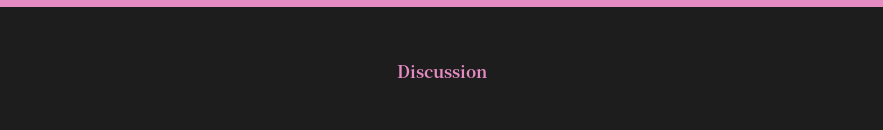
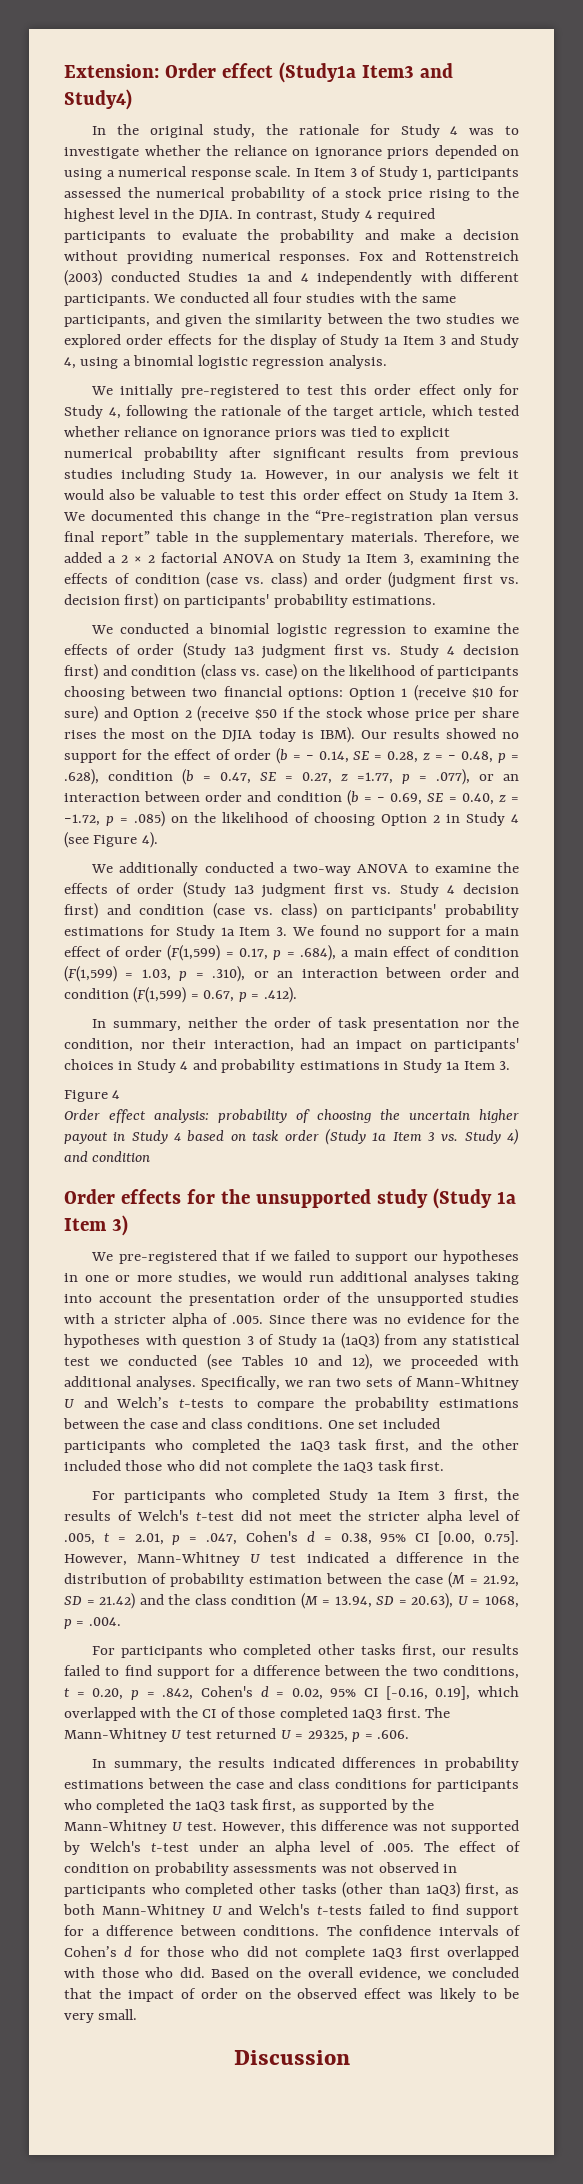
(396, 71) none -> [64,62,453,83] [64,89,132,110] [92,124,519,138] [64,145,519,159] [64,166,519,180] [64,187,519,201] [64,208,436,222] [64,229,519,243] [64,250,519,264] [64,270,519,286] [64,292,456,306] [64,313,519,327] [64,334,520,348] [64,355,387,369] [91,384,519,398] [64,405,519,419] [64,426,450,440] [64,447,519,461] [64,468,519,482] [64,489,519,503] [63,510,519,524] [64,531,519,545] [64,552,519,566] [64,572,520,588] [64,593,437,609] [91,623,519,637] [64,643,519,659] [64,664,519,680] [64,685,519,701] [64,706,519,722] [64,727,519,743] [64,748,520,764] [64,769,519,785] [64,790,519,806] [64,811,520,827] [64,832,158,848] [91,862,519,876] [64,882,519,898] [64,903,519,919] [64,925,519,939] [64,945,520,961] [64,966,519,982] [64,987,297,1003] [92,1017,519,1031] [64,1038,519,1052] [64,1059,511,1073] [64,1090,121,1102] [64,1109,519,1123] [64,1128,519,1145] [64,1151,151,1162] [64,1188,516,1209] [64,1215,128,1236] [91,1250,519,1264] [64,1271,519,1285] [64,1292,519,1306] [64,1313,519,1327] [64,1333,520,1349] [64,1354,519,1370] [64,1376,519,1390] [64,1397,519,1411] [63,1418,440,1429] [64,1439,520,1453] [64,1460,445,1474] [92,1489,519,1503] [64,1510,521,1524] [64,1531,519,1545] [64,1552,519,1566] [64,1572,519,1588] [64,1593,520,1609] [64,1617,121,1629] [92,1644,519,1658] [64,1665,519,1679] [64,1686,520,1700] [64,1707,451,1721] [64,1728,410,1742] [92,1757,519,1771] [64,1778,519,1792] [64,1799,435,1813] [64,1820,519,1834] [63,1841,521,1855] [64,1862,458,1876] [64,1882,519,1898] [63,1904,519,1918] [64,1925,521,1936] [64,1946,519,1960] [64,1967,519,1981] [64,1988,519,2002] [64,2009,138,2023] Extension: Order effect (Study1a Item3 and Study4) // In the original study, the rationale for Study 4 was to investigate whether the reliance on ignorance priors depended on using a numerical response scale. In Item 3 of Study 1, participants assessed the numerical probability of a stock price rising to the highest level in the DJIA. In contrast, Study 4 required participants to evaluate the probability and make a decision without providing numerical responses. Fox and Rottenstreich (2003) conducted Studies 1a and 4 independently with different participants. We conducted all four studies with the same participants, and given the similarity between the two studies we explored order effects for the display of Study 1a Item 3 and Study 4, using a binomial logistic regression analysis. // We initially pre-registered to test this order effect only for Study 4, following the rationale of the target article, which tested whether reliance on ignorance priors was tied to explicit numerical probability after significant results from previous studies including Study 1a. However, in our analysis we felt it would also be valuable to test this order effect on Study 1a Item 3. We documented this change in the “Pre-registration plan versus final report” table in the supplementary materials. Therefore, we added a 2 × 2 factorial ANOVA on Study 1a Item 3, examining the effects of condition (case vs. class) and order (judgment first vs. decision first) on participants' probability estimations. // We conducted a binomial logistic regression to examine the effects of order (Study 1a3 judgment first vs. Study 4 decision first) and condition (class vs. case) on the likelihood of participants choosing between two financial options: Option 1 (receive $10 for sure) and Option 2 (receive $50 if the stock whose price per share rises the most on the DJIA today is IBM). Our results showed no support for the effect of order (b = − 0.14, SE = 0.28, z = − 0.48, p = .628), condition (b = 0.47, SE = 0.27, z =1.77, p = .077), or an interaction between order and condition (b = − 0.69, SE = 0.40, z = −1.72, p = .085) on the likelihood of choosing Option 2 in Study 4 (see Figure 4). // We additionally conducted a two-way ANOVA to examine the effects of order (Study 1a3 judgment first vs. Study 4 decision first) and condition (case vs. class) on participants' probability estimations for Study 1a Item 3. We found no support for a main effect of order (F(1,599) = 0.17, p = .684), a main effect of condition (F(1,599) = 1.03, p = .310), or an interaction between order and condition (F(1,599) = 0.67, p = .412). // In summary, neither the order of task presentation nor the condition, nor their interaction, had an impact on participants' choices in Study 4 and probability estimations in Study 1a Item 3. // Figure 4 // Order effect analysis: probability of choosing the uncertain higher payout in Study 4 based on task order (Study 1a Item 3 vs. Study 4) and condition // Order effects for the unsupported study (Study 1a Item 3) // We pre-registered that if we failed to support our hypotheses in one or more studies, we would run additional analyses taking into account the presentation order of the unsupported studies with a stricter alpha of .005. Since there was no evidence for the hypotheses with question 3 of Study 1a (1aQ3) from any statistical test we conducted (see Tables 10 and 12), we proceeded with additional analyses. Specifically, we ran two sets of Mann-Whitney U and Welch’s t-tests to compare the probability estimations between the case and class conditions. One set included participants who completed the 1aQ3 task first, and the other included those who did not complete the 1aQ3 task first. // For participants who completed Study 1a Item 3 first, the results of Welch's t-test did not meet the stricter alpha level of .005, t = 2.01, p = .047, Cohen's d = 0.38, 95% CI [0.00, 0.75]. However, Mann-Whitney U test indicated a difference in the distribution of probability estimation between the case (M = 21.92, SD = 21.42) and the class condition (M = 13.94, SD = 20.63), U = 1068, p = .004. // For participants who completed other tasks first, our results failed to find support for a difference between the two conditions, t = 0.20, p = .842, Cohen's d = 0.02, 95% CI [-0.16, 0.19], which overlapped with the CI of those completed 1aQ3 first. The Mann-Whitney U test returned U = 29325, p = .606. // In summary, the results indicated differences in probability estimations between the case and class conditions for participants who completed the 1aQ3 task first, as supported by the Mann-Whitney U test. However, this difference was not supported by Welch's t-test under an alpha level of .005. The effect of condition on probability assessments was not observed in participants who completed other tasks (other than 1aQ3) first, as both Mann-Whitney U and Welch's t-tests failed to find support for a difference between conditions. The confidence intervals of Cohen’s d for those who did not complete 1aQ3 first overlapped with those who did. Based on the overall evidence, we concluded that the impact of order on the observed effect was likely to be very small. //

